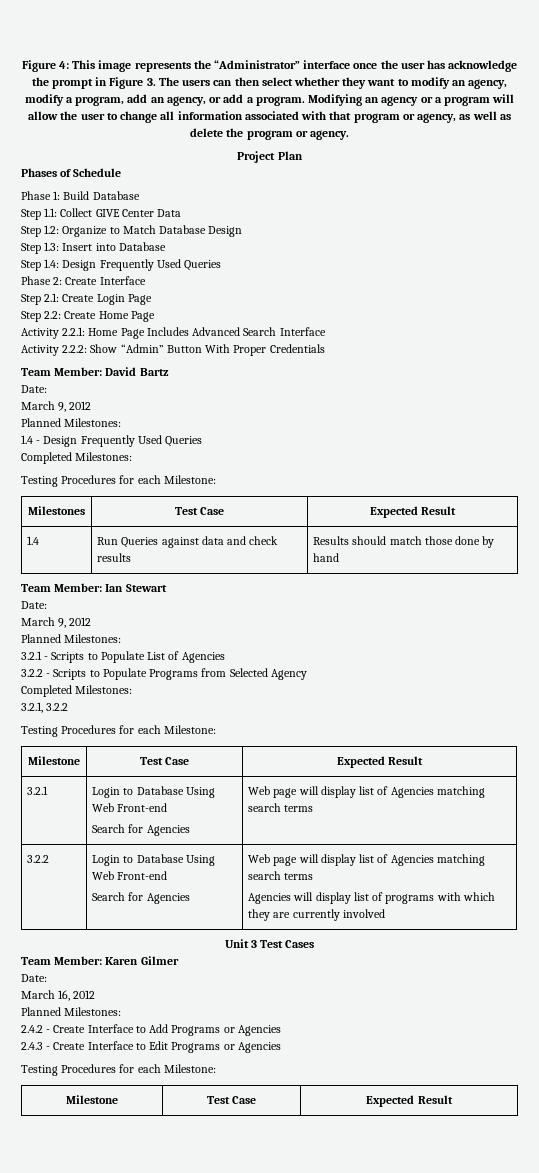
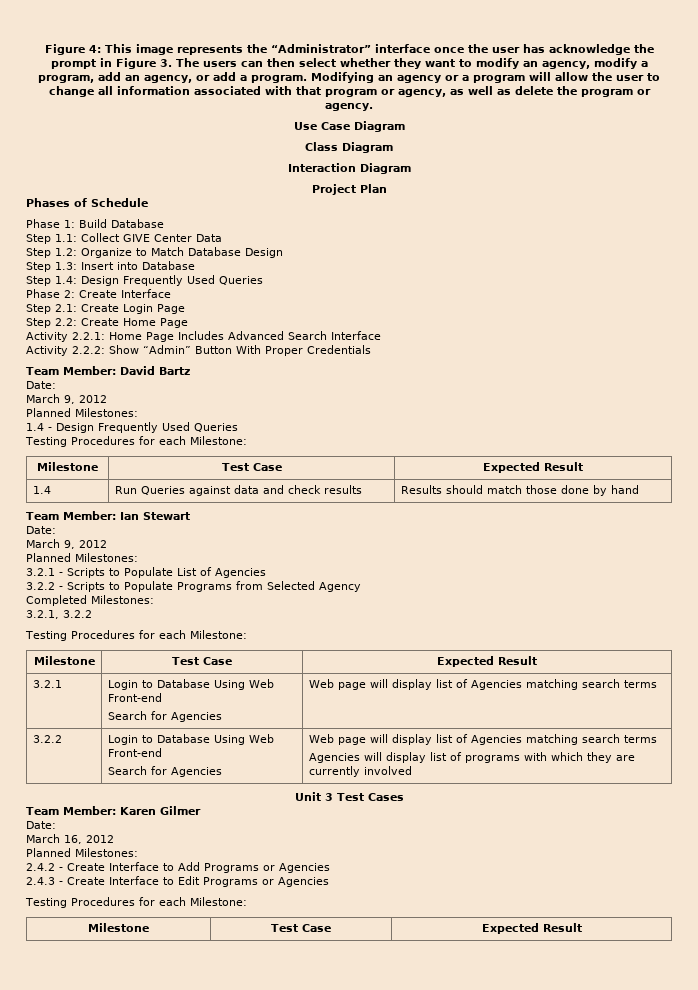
(349, 135) none -> [293,121,405,132] [305,142,393,153] [287,163,411,174] // Use Case Diagram // Class Diagram // Interaction Diagram
[21,452,133,464] [21,475,216,487] [28,506,85,515] // Completed Milestones: // Testing Procedures for each Milestone: // Milestones -> [25,436,247,447] [37,462,98,471] // Testing Procedures for each Milestone: // Milestone

